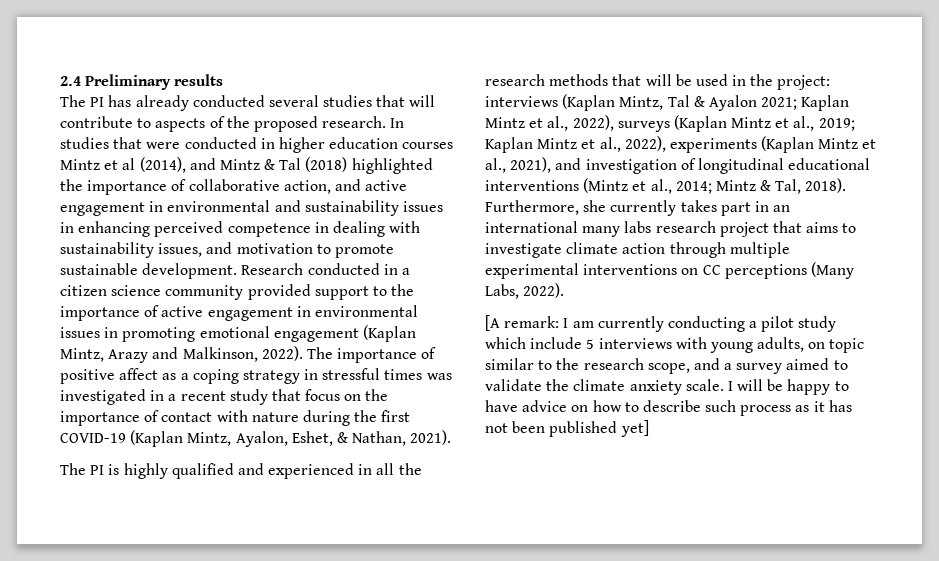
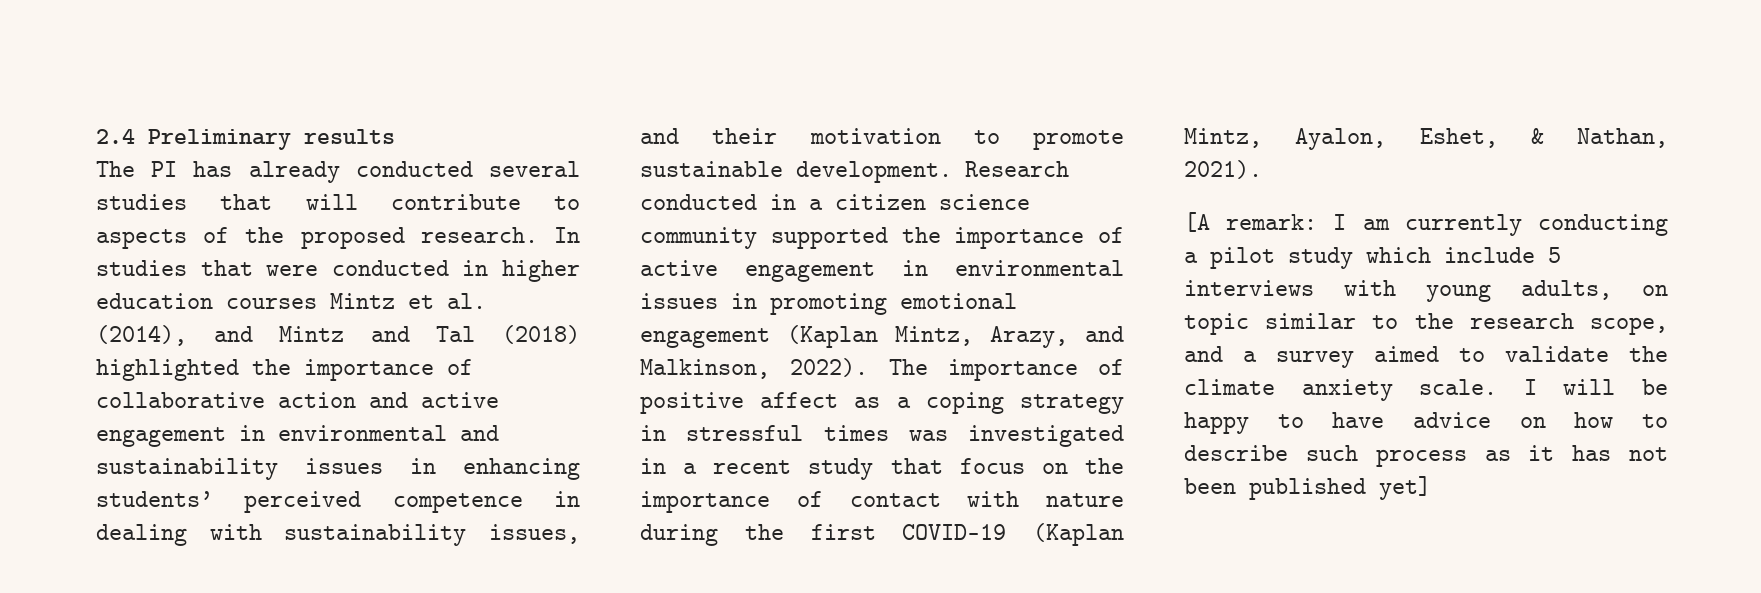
[122,158,136,170] al -> [447,293,486,309] al.
[264,159,276,170] & -> [370,326,410,342] and
[283,180,331,194] action, -> [278,392,356,408] action
(151, 229) none -> [96,491,213,507] students’
(233, 248) none -> [712,128,778,144] their
[247,284,387,300] provided support to -> [770,227,888,249] supported
[108,349,149,363] Arazy -> [990,326,1068,348] Arazy,
[60,463,422,479] [485,74,831,90] [485,94,850,111] [485,115,855,132] [485,136,877,153] [485,157,871,174] [485,178,847,194] [485,200,791,216] [485,221,857,237] [485,242,790,258] [485,262,854,279] [485,283,565,299] // The PI is highly qualified and experienced in all the research methods that will be used in the project: interviews (Kaplan Mintz, Tal & Ayalon 2021; Kaplan Mintz et al., 2022), surveys (Kaplan Mintz et al., 2019; Kaplan Mintz et al., 2022), experiments (Kaplan Mintz et al., 2021), and investigation of longitudinal educational interventions (Mintz et al., 2014; Mintz & Tal, 2018). Furthermore, she currently takes part in an international many labs research project that aims to investigate climate action through multiple experimental interventions on CC perceptions (Many Labs, 2022). -> (1262, 169) none

